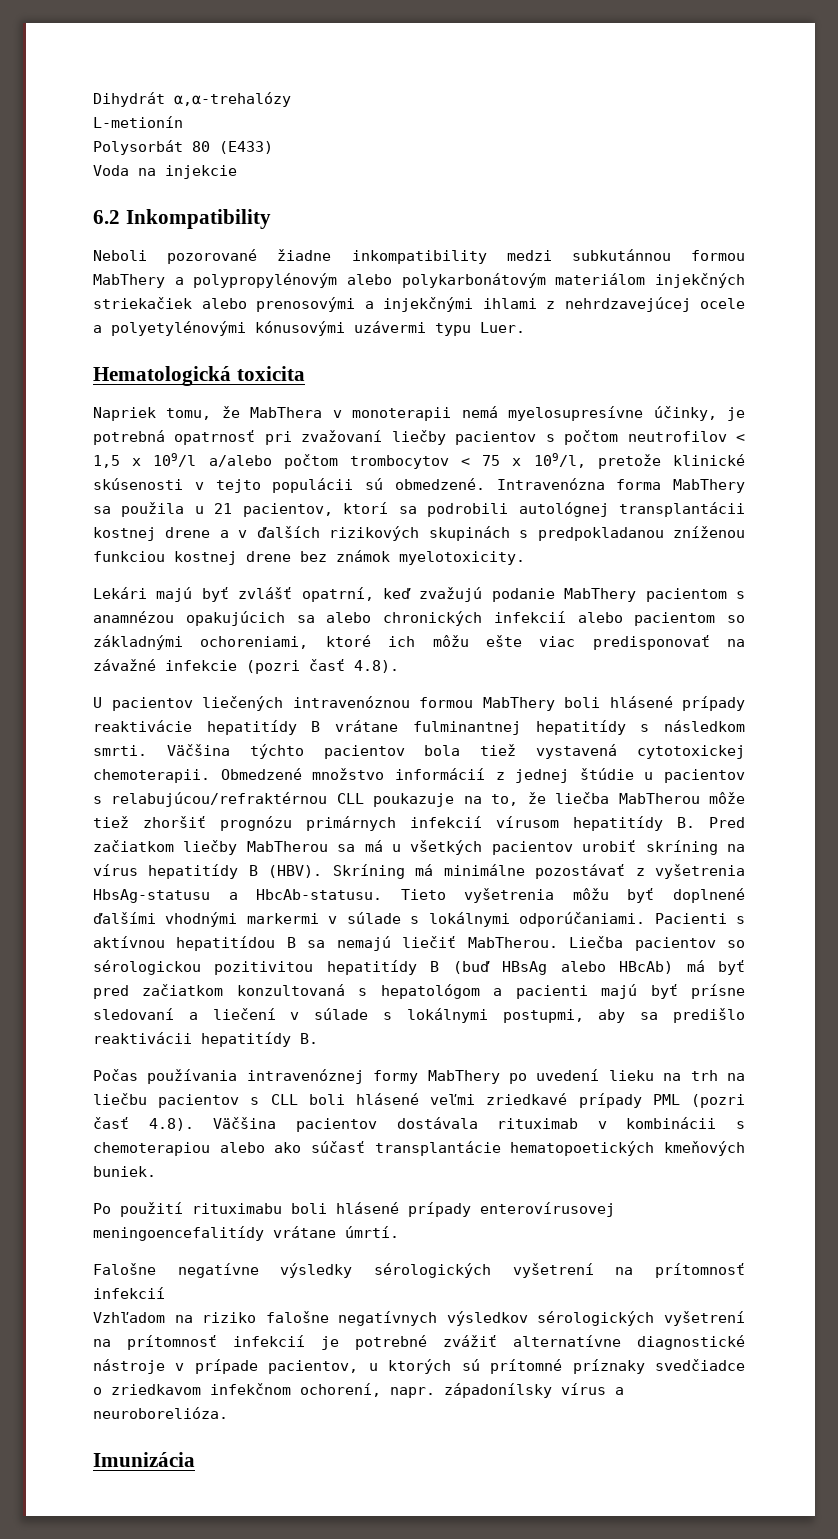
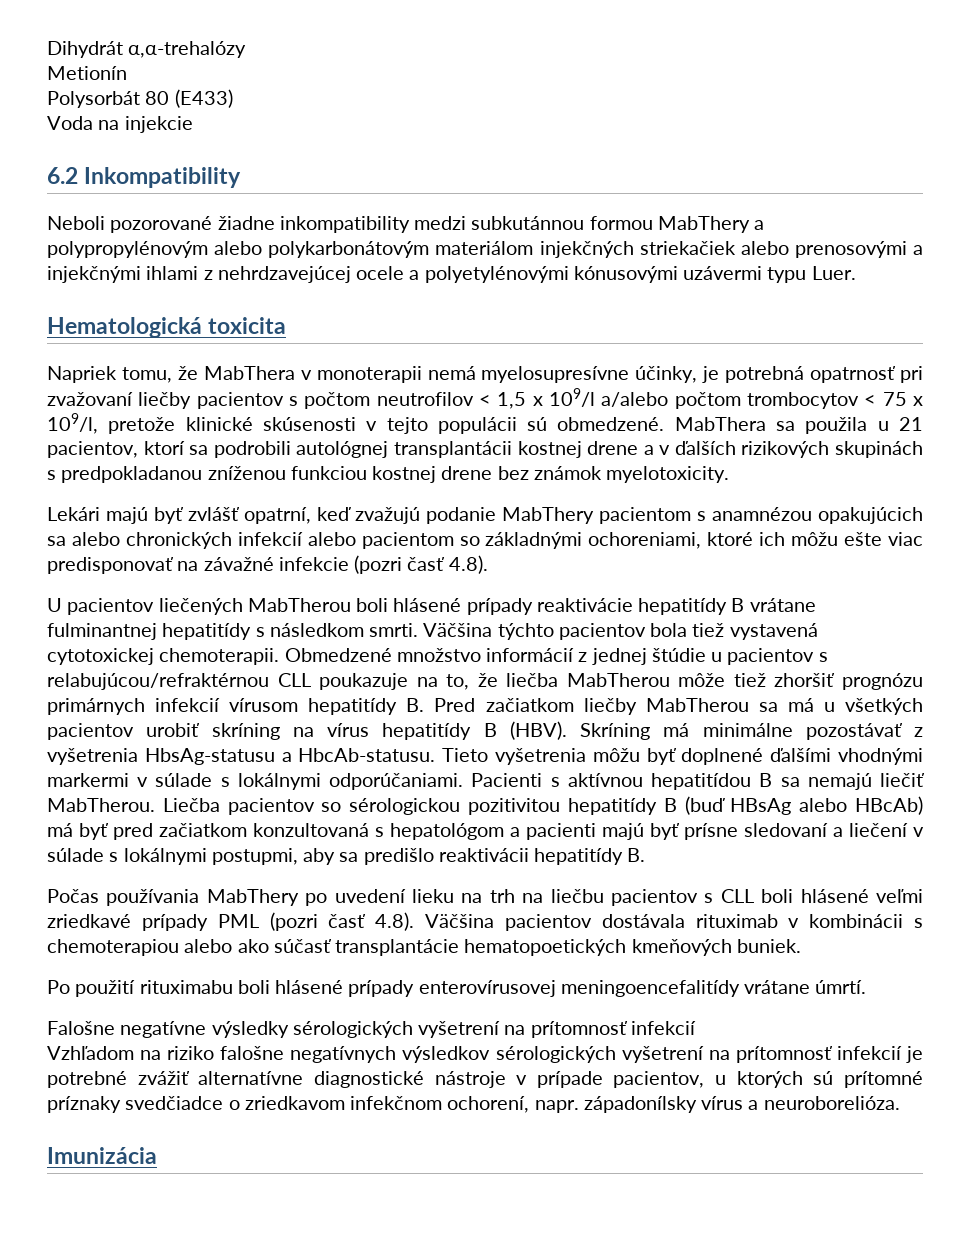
[93,116,183,128] L-metionín -> [47,66,127,80] Metionín
[496,478,745,493] Intravenózna forma MabThery -> [674,417,766,431] MabThera
[292,696,555,711] intravenóznou formou MabThery -> [247,598,351,612] MabTherou
[246,1069,419,1084] intravenóznej formy -> (200, 897) none

